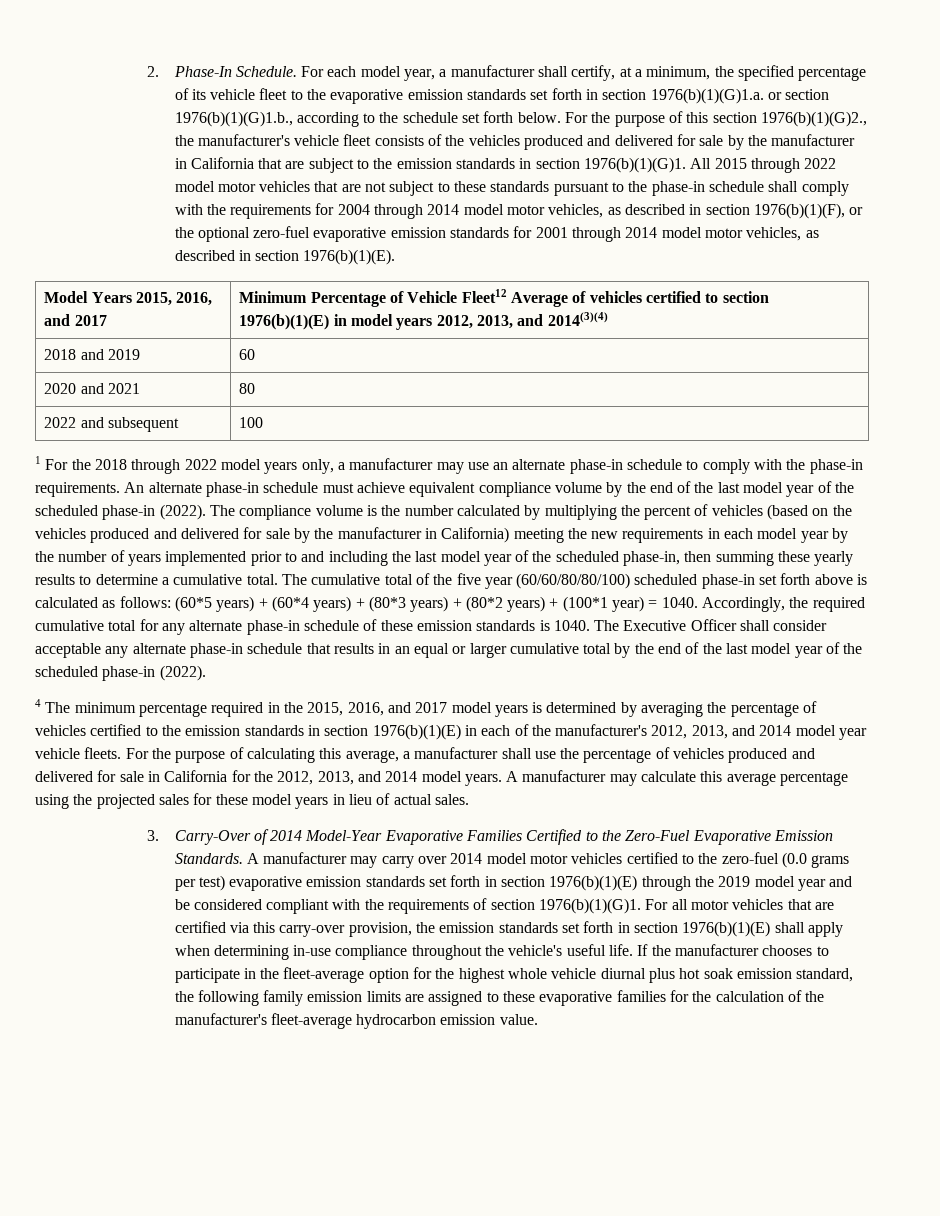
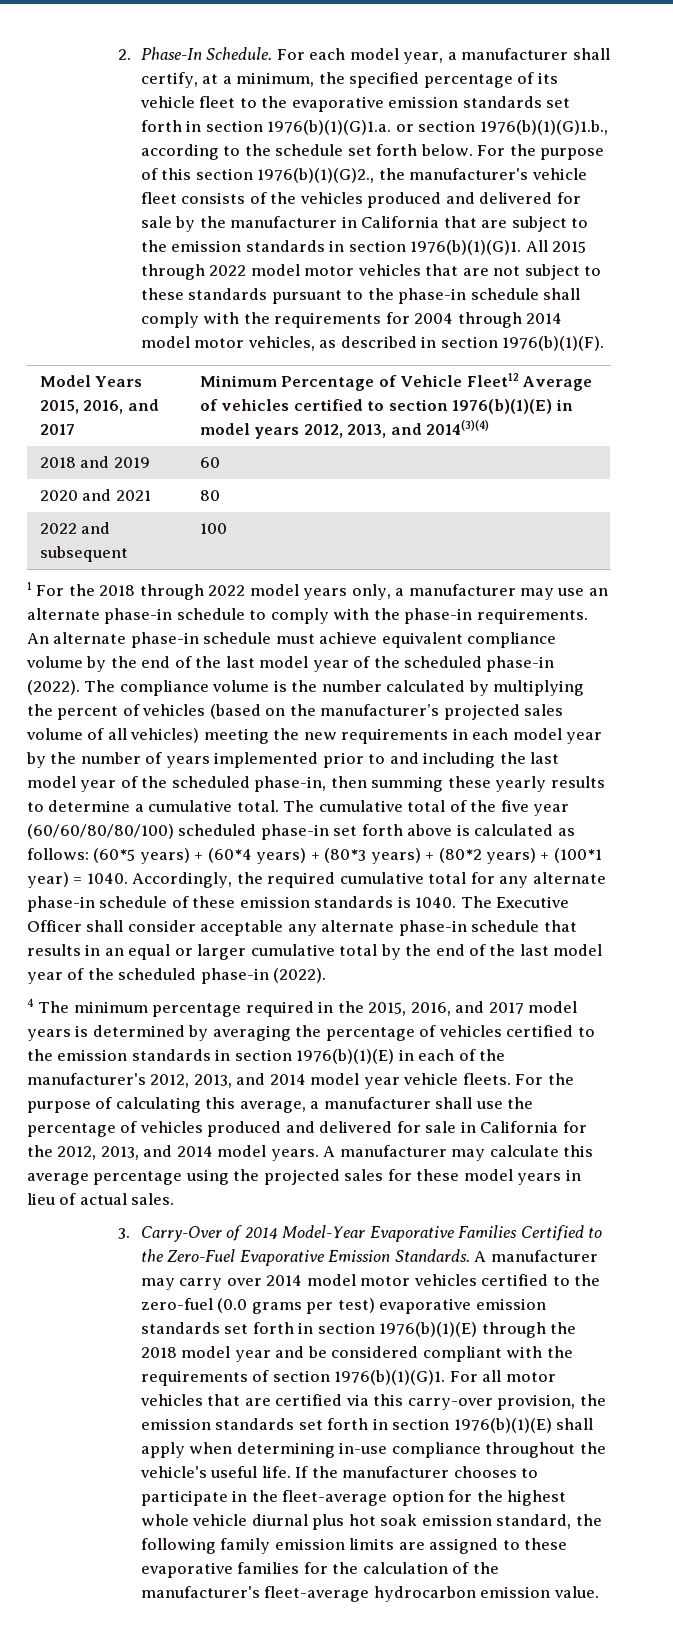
[753,203,864,219] [174,226,819,242] [174,249,396,265] 1976(b)(1)(F), or the optional zero-fuel evaporative emission standards for 2001 through 2014 model motor vehicles, as described in section 1976(b)(1)(E). -> [502,336,605,351] 1976(b)(1)(F).
[35,527,510,543] vehicles produced and delivered for sale by the manufacturer in California) -> [320,704,564,720] [26,728,200,743] manufacturer’s projected sales volume of all vehicles)
[718,876,751,887] 2019 -> [140,1347,177,1358] 2018

